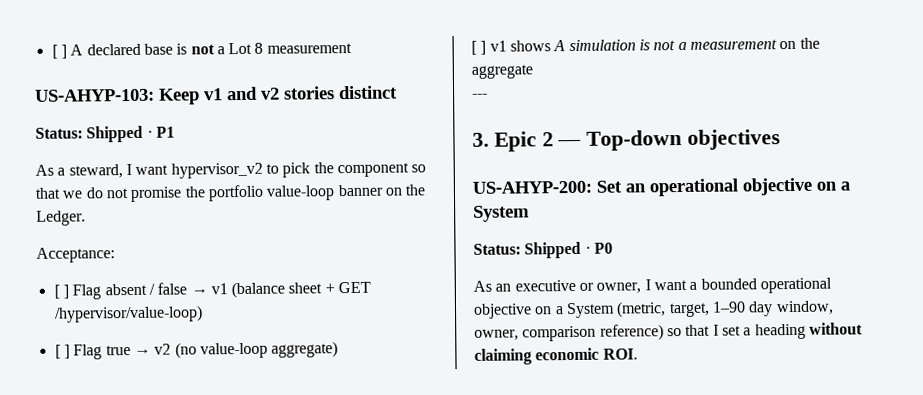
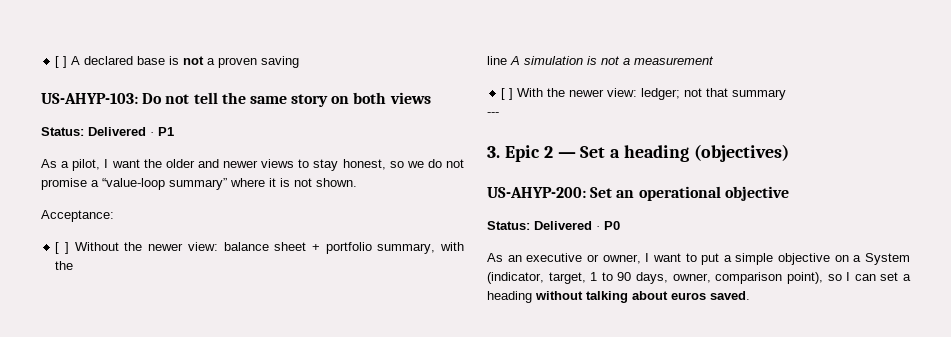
[228,42,352,55] [35,85,398,105] [35,125,144,143] Lot 8 measurement // US-AHYP-103: Keep v1 and v2 stories distinct // Status: Shipped -> [218,56,300,68] [41,92,431,107] [41,127,146,136] proven saving // US-AHYP-103: Do not tell the same story on both views // Status: Delivered
[68,162,427,179] [35,184,426,202] [36,210,86,226] [36,247,115,263] [53,281,372,300] [53,305,203,323] [54,341,339,360] [471,40,551,55] steward, I want hypervisor_v2 to pick the component so that we do not promise the portfolio value-loop banner on the Ledger. // Acceptance: // [ ] Flag absent / false → v1 (balance sheet + GET /hypervisor/value-loop) // [ ] Flag true → v2 (no value-loop aggregate) // [ ] v1 shows -> [72,159,464,171] [41,178,357,190] [41,210,114,222] [55,242,464,254] [55,261,74,270] [487,56,507,65] pilot, I want the older and newer views to stay honest, so we do not promise a “value-loop summary” where it is not shown. // Acceptance: // [ ] Without the newer view: balance sheet + portfolio summary, with the // line
[779,37,820,50] [471,64,533,79] on the aggregate -> [501,88,787,100] // [ ] With the newer view: ledger; not that summary
[586,129,781,151] Top-down objectives -> [580,144,790,162] Set a heading (objectives)
[816,181,850,191] [473,205,530,222] [473,241,582,259] on a System // Status: Shipped -> [487,221,592,230] // Status: Delivered
[689,277,832,294] [473,300,834,319] [474,322,863,342] [474,347,638,365] a bounded operational objective on a System (metric, target, 1–90 day window, owner, comparison reference) so that I set a heading without claiming economic ROI. -> [685,253,910,265] [487,272,912,284] [487,291,750,303] to put a simple objective on a System (indicator, target, 1 to 90 days, owner, comparison point), so I can set a heading without talking about euros saved.

